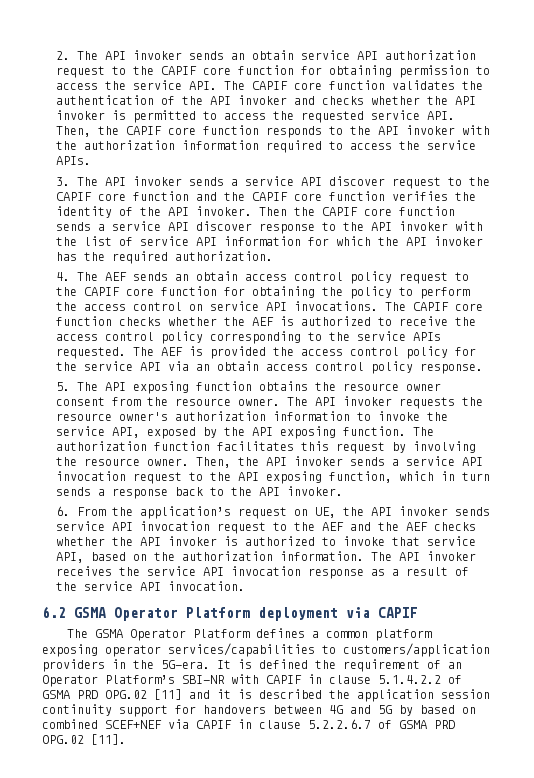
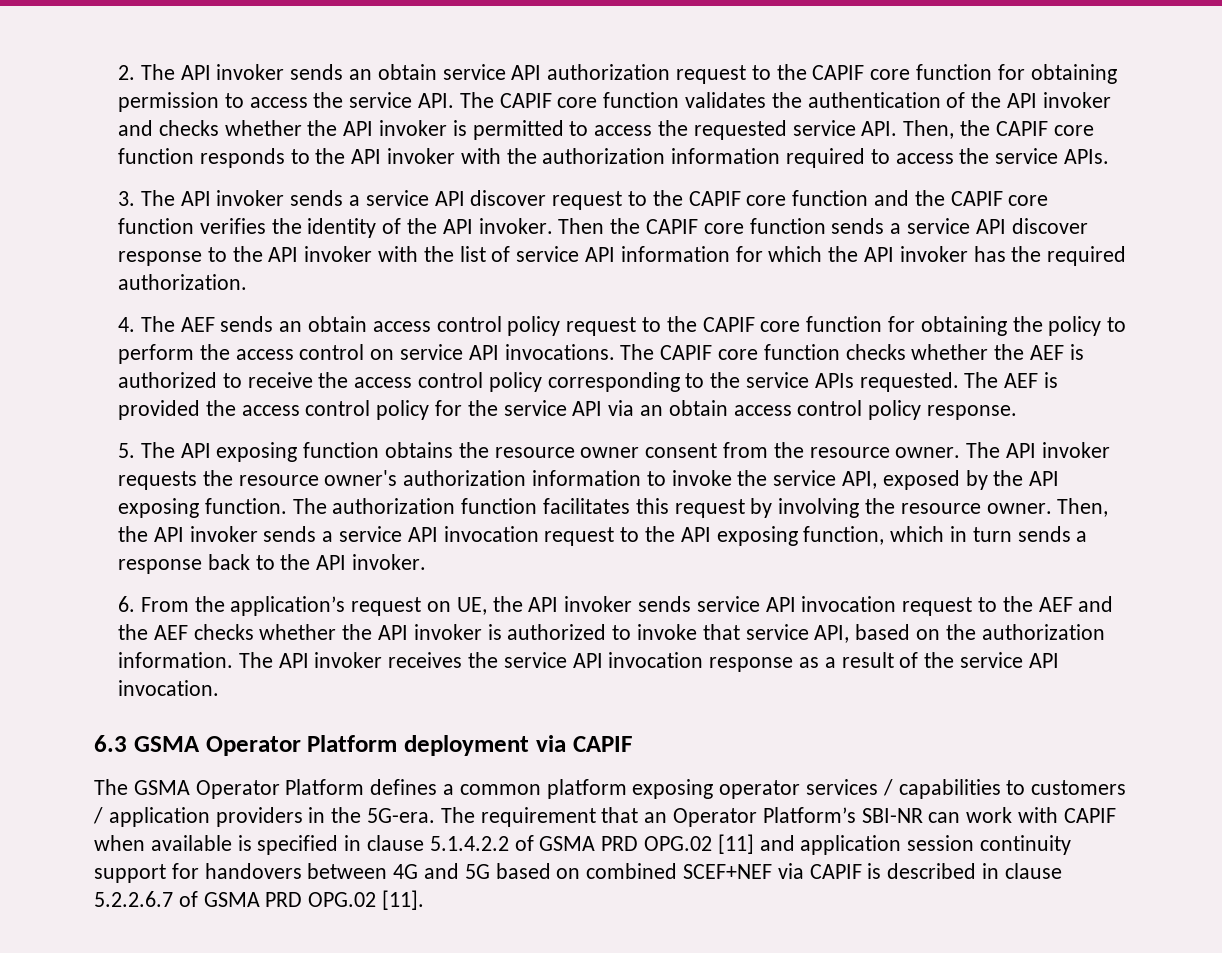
[42,606,66,618] 6.2 -> [94,735,127,752] 6.3
[168,643,490,657] [42,659,462,672] [42,674,302,687] services/capabilities to customers/application providers in the 5G-era. It is defined the requirement of an Operator Platform’s SBI-NR with CAPIF -> [806,779,1127,799] [93,807,1116,827] [94,835,339,855] services / capabilities to customers / application providers in the 5G-era. The requirement that an Operator Platform’s SBI-NR can work with CAPIF when available is specified
[217,689,350,699] it is described the -> (795, 843) none
[399,705,413,716] by -> (490, 871) none
(232, 724) none -> [867,863,977,879] is described

